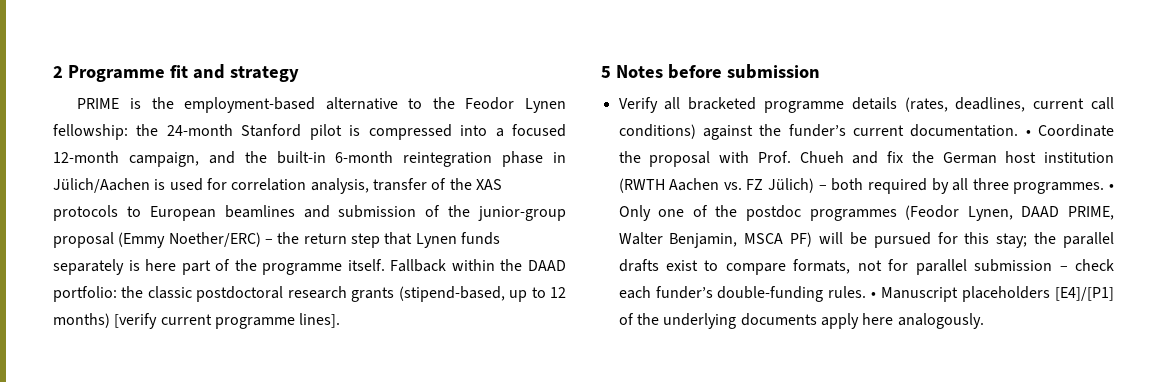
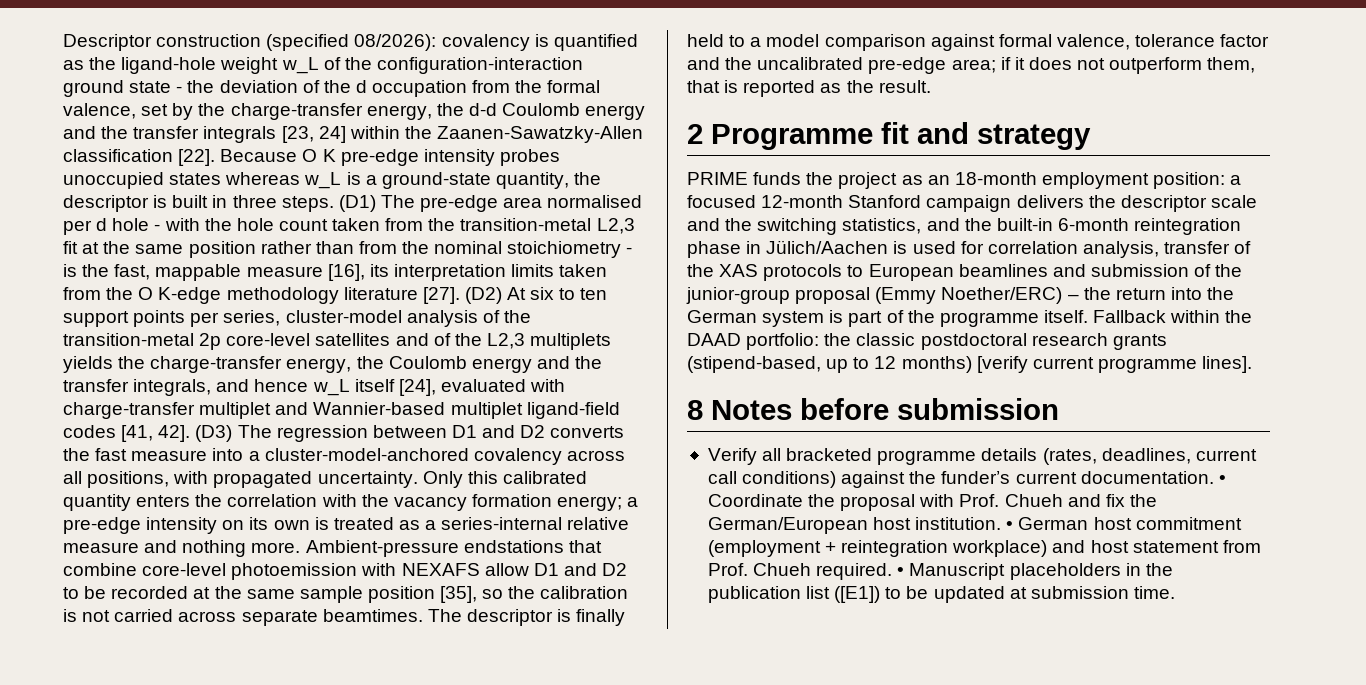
(53, 72) none -> [63,34,638,51] [63,57,583,74] [63,80,601,97] [63,103,646,120] [63,126,644,143] [63,149,560,166] [63,172,602,189] [63,195,643,212] [63,218,635,235] [63,241,633,258] [63,264,608,281] [63,287,608,304] [63,310,531,327] [63,333,612,350] [63,356,603,373] [63,379,566,396] [63,402,620,419] [63,425,625,442] [63,448,625,465] [63,471,587,488] [63,494,639,511] [63,517,630,534] [63,540,602,557] [63,563,628,580] [63,586,629,603] [63,609,626,626] [687,34,1270,51] [687,57,1256,74] [687,80,931,97] Descriptor construction (specified 08/2026): covalency is quantified as the ligand-hole weight w_L of the configuration-interaction ground state - the deviation of the d occupation from the formal valence, set by the charge-transfer energy, the d-d Coulomb energy and the transfer integrals [23, 24] within the Zaanen-Sawatzky-Allen classification [22]. Because O K pre-edge intensity probes unoccupied states whereas w_L is a ground-state quantity, the descriptor is built in three steps. (D1) The pre-edge area normalised per d hole - with the hole count taken from the transition-metal L2,3 fit at the same position rather than from the nominal stoichiometry - is the fast, mappable measure [16], its interpretation limits taken from the O K-edge methodology literature [27]. (D2) At six to ten support points per series, cluster-model analysis of the transition-metal 2p core-level satellites and of the L2,3 multiplets yields the charge-transfer energy, the Coulomb energy and the transfer integrals, and hence w_L itself [24], evaluated with charge-transfer multiplet and Wannier-based multiplet ligand-field codes [41, 42]. (D3) The regression between D1 and D2 converts the fast measure into a cluster-model-anchored covalency across all positions, with propagated uncertainty. Only this calibrated quantity enters the correlation with the vacancy formation energy; a pre-edge intensity on its own is treated as a series-internal relative measure and nothing more. Ambient-pressure endstations that combine core-level photoemission with NEXAFS allow D1 and D2 to be recorded at the same sample position [35], so the calibration is not carried across separate beamtimes. The descriptor is finally held to a model comparison against formal valence, tolerance factor and the uncalibrated pre-edge area; if it does not outperform them, that is reported as the result. //
[130,97,566,113] [53,124,566,140] [53,151,199,167] is the employment-based alternative to the Feodor Lynen fellowship: the 24-month Stanford pilot is compressed into a focused 12-month campaign, -> [753,172,1242,189] [687,195,1257,212] [687,218,922,235] funds the project as an 18-month employment position: a focused 12-month Stanford campaign delivers the descriptor scale and the switching statistics,
[350,232,500,248] [53,259,177,275] step that Lynen funds separately is here -> [1170,287,1235,300] [687,310,844,327] into the German system is
[601,66,611,78] 5 -> [687,400,703,420] 8
[942,151,1114,164] [618,178,1114,194] [618,205,1114,221] [618,232,1114,248] [618,259,1114,275] [618,286,1114,302] [618,313,984,329] German host institution (RWTH Aachen vs. FZ Jülich) – both required by all three programmes. • Only one of the postdoc programmes (Feodor Lynen, DAAD PRIME, Walter Benjamin, MSCA PF) will be pursued for this stay; the parallel drafts exist to compare formats, not for parallel submission – check each funder’s double-funding rules. • Manuscript placeholders [E4]/[P1] of the underlying documents apply here analogously. -> [707,517,1242,534] [707,540,1261,557] [707,563,1173,580] [707,586,1175,603] German/European host institution. • German host commitment (employment + reintegration workplace) and host statement from Prof. Chueh required. • Manuscript placeholders in the publication list ([E1]) to be updated at submission time.

